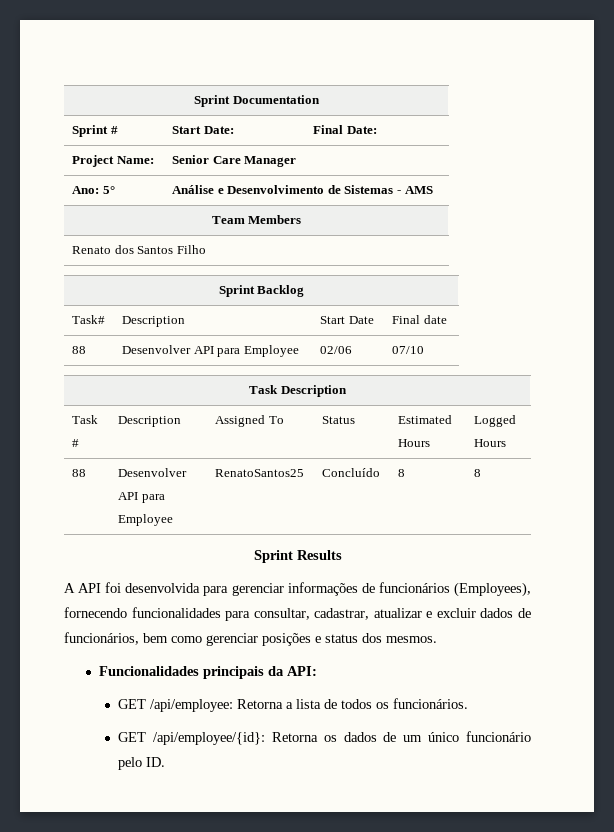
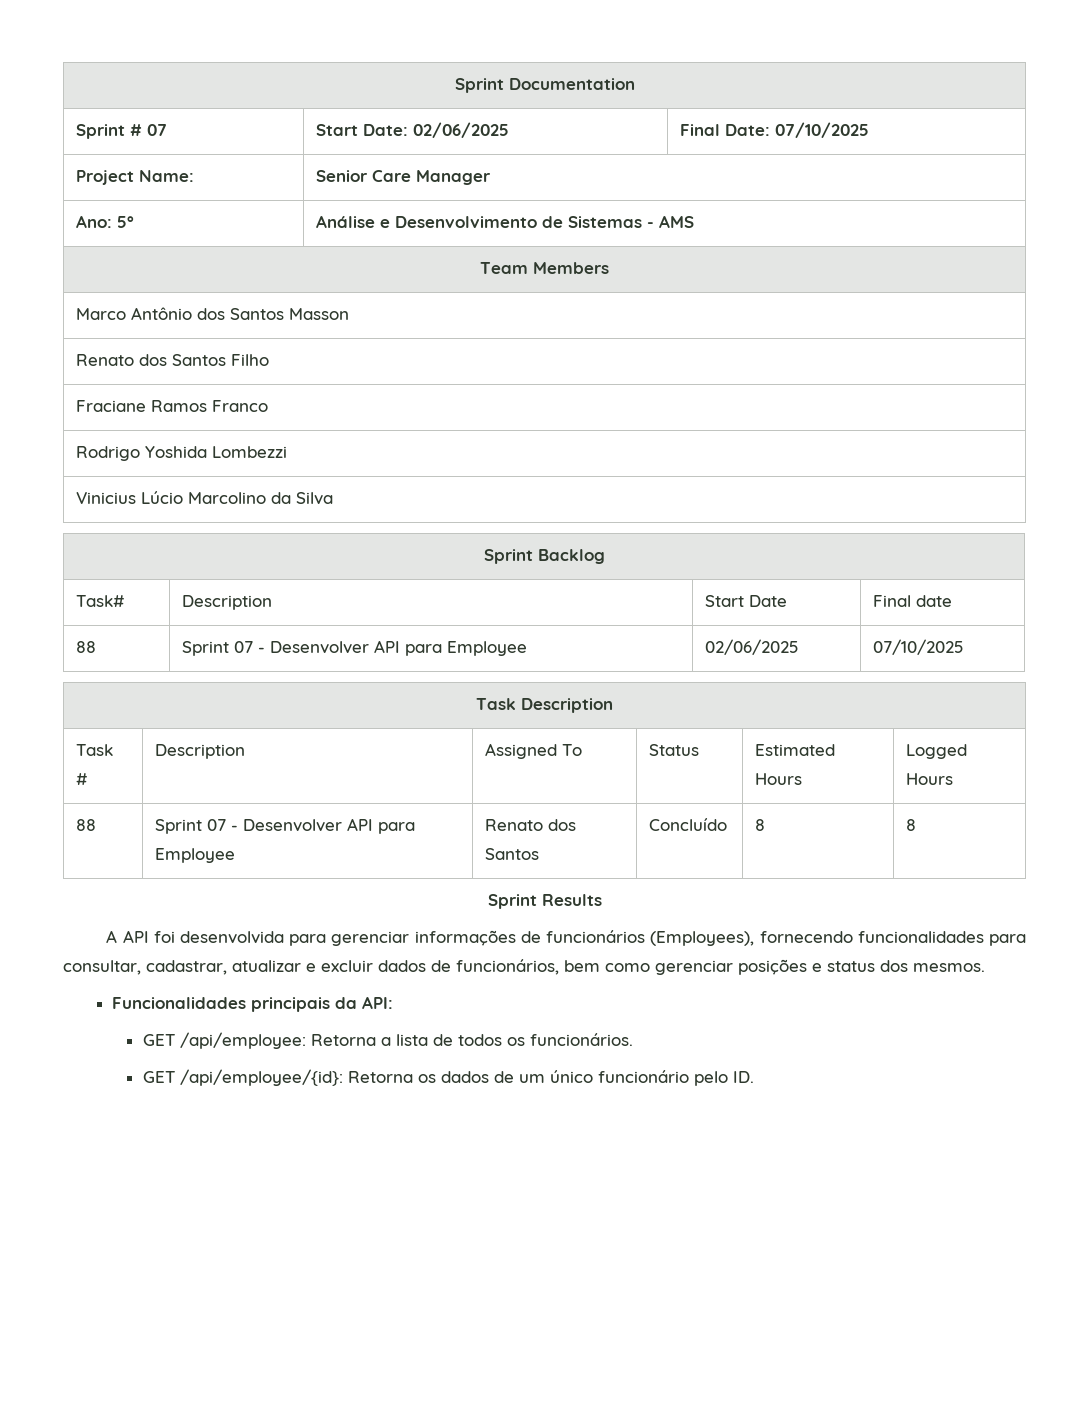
(118, 130) none -> [147,124,168,136] 07
(234, 130) none -> [413,122,510,138] 02/06/2025
(377, 130) none -> [775,122,870,138] 07/10/2025
(302, 219) none -> [76,307,350,320] // Marco Antônio dos Santos Masson
(206, 249) none -> [76,400,269,412] [76,446,288,461] [76,491,334,505] // Fraciane Ramos Franco // Rodrigo Yoshida Lombezzi // Vinicius Lúcio Marcolino da Silva
[122,345,299,357] [320,346,353,354] [392,346,425,354] Desenvolver API para Employee | 02/06 | 07/10 -> [182,640,528,656] [705,639,800,655] [873,639,965,655] Sprint 07 - Desenvolver API para Employee | 02/06/2025 | 07/10/2025
[118,468,188,477] [118,492,165,503] [118,514,174,526] [215,469,305,477] Desenvolver API para Employee | RenatoSantos25 -> [155,818,416,834] [155,848,236,863] [485,819,577,831] [485,848,540,860] Sprint 07 - Desenvolver API para Employee | Renato dos Santos

